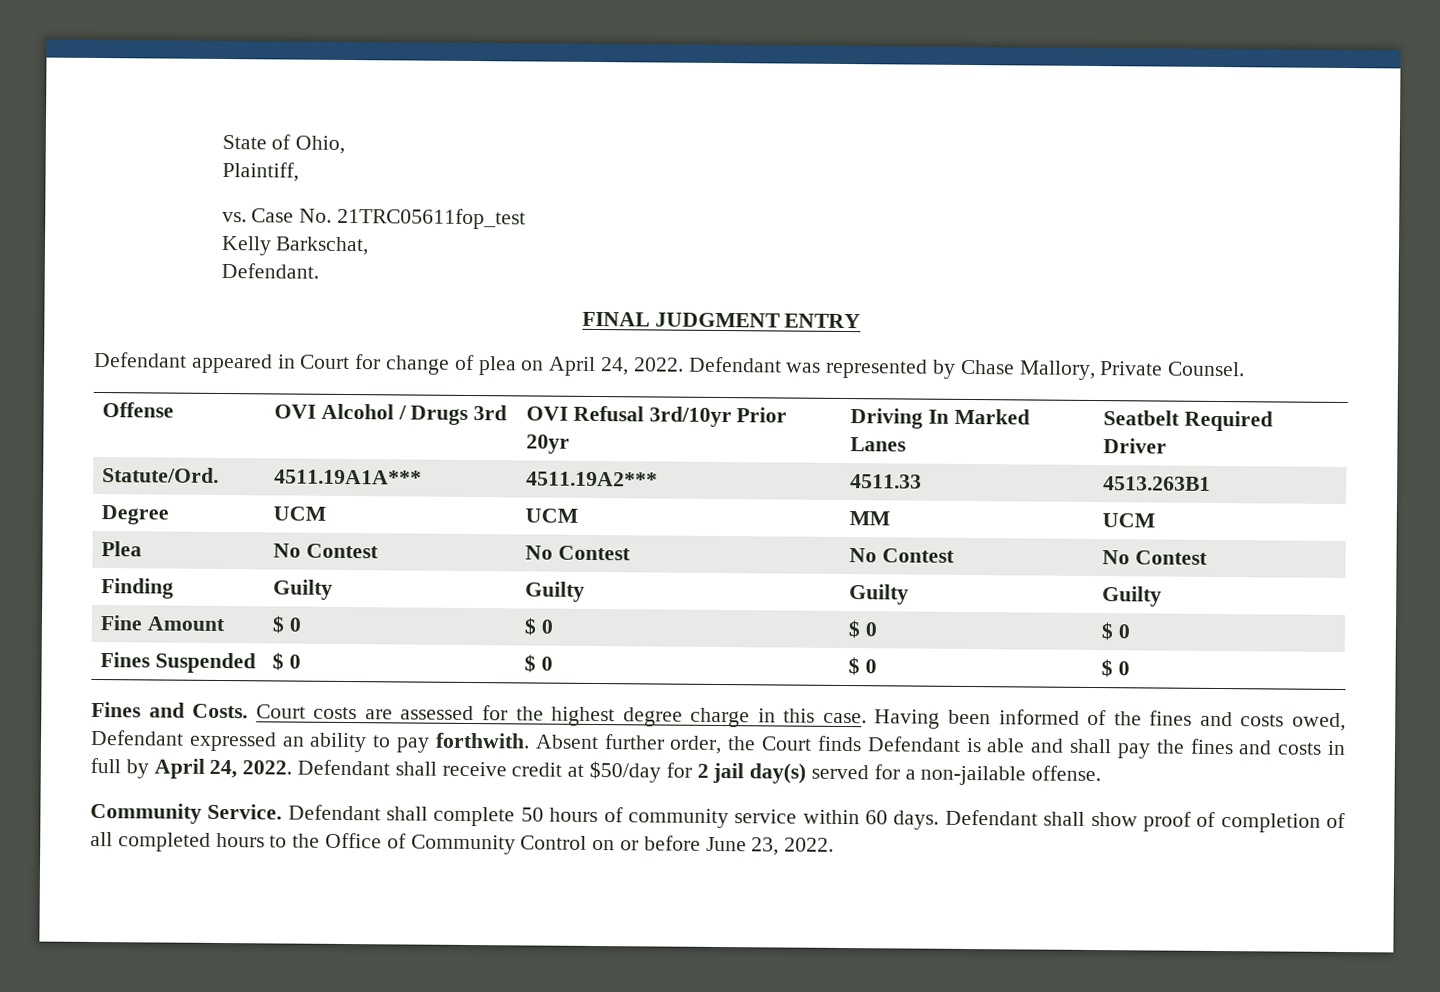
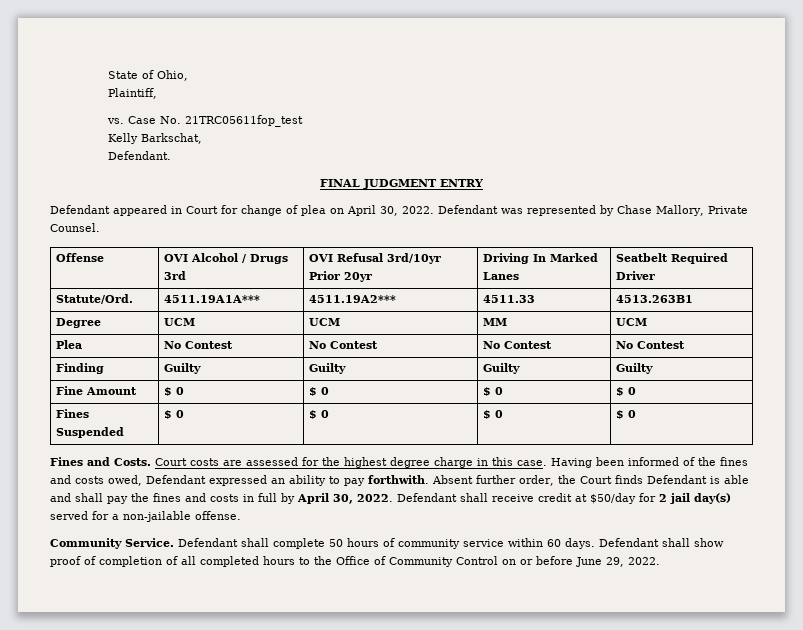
[600,357,630,376] 24, -> [380,206,398,216] 30,
[209,759,238,779] 24, -> [333,494,353,504] 30,
[751,837,780,856] 23, -> [606,557,624,567] 29,

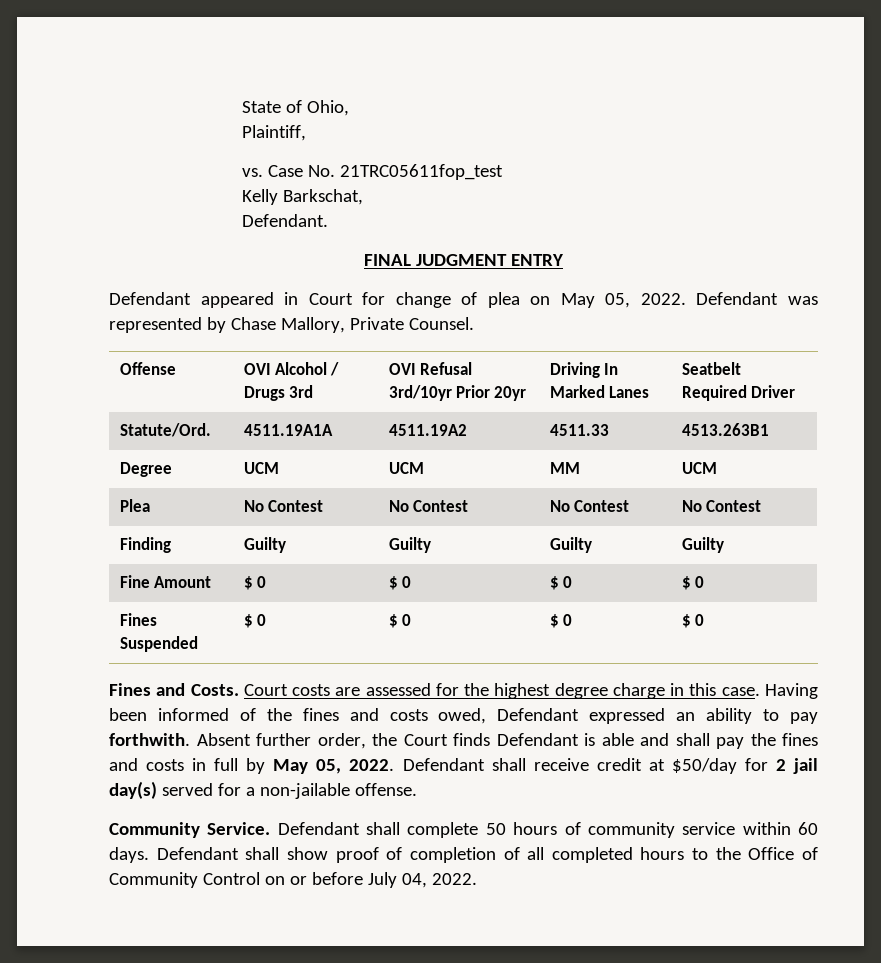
[347,205,398,216] April 30, -> [560,293,631,308] May 05,
[164,295,261,303] [309,295,397,303] 4511.19A1A*** | 4511.19A2*** -> [243,424,333,436] [388,424,467,436] 4511.19A1A | 4511.19A2
[297,493,353,504] April 30, -> [273,759,342,774] May 05,
[576,557,624,567] June 29, -> [367,872,427,888] July 04,

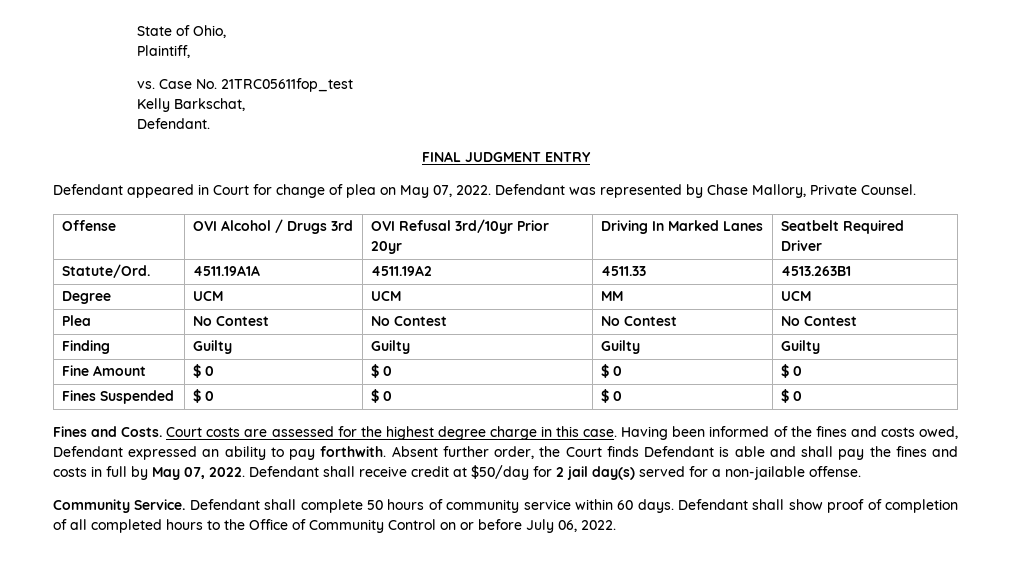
[605,293,631,308] 05, -> [433,185,452,197] 07,
[316,759,342,774] 05, -> [184,467,205,479] 07,
[401,873,427,888] 04, -> [558,520,577,532] 06,

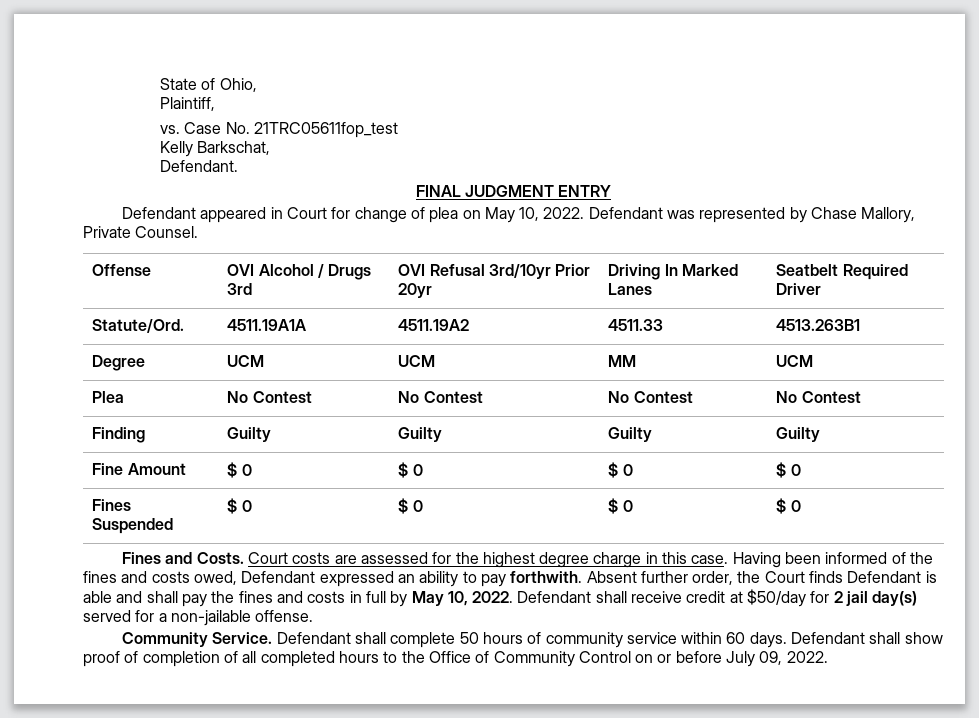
[433,185,452,197] 07, -> [519,207,540,221] 10,
[184,467,205,479] 07, -> [447,591,468,606] 10,
[558,520,577,532] 06, -> [759,651,783,665] 09,

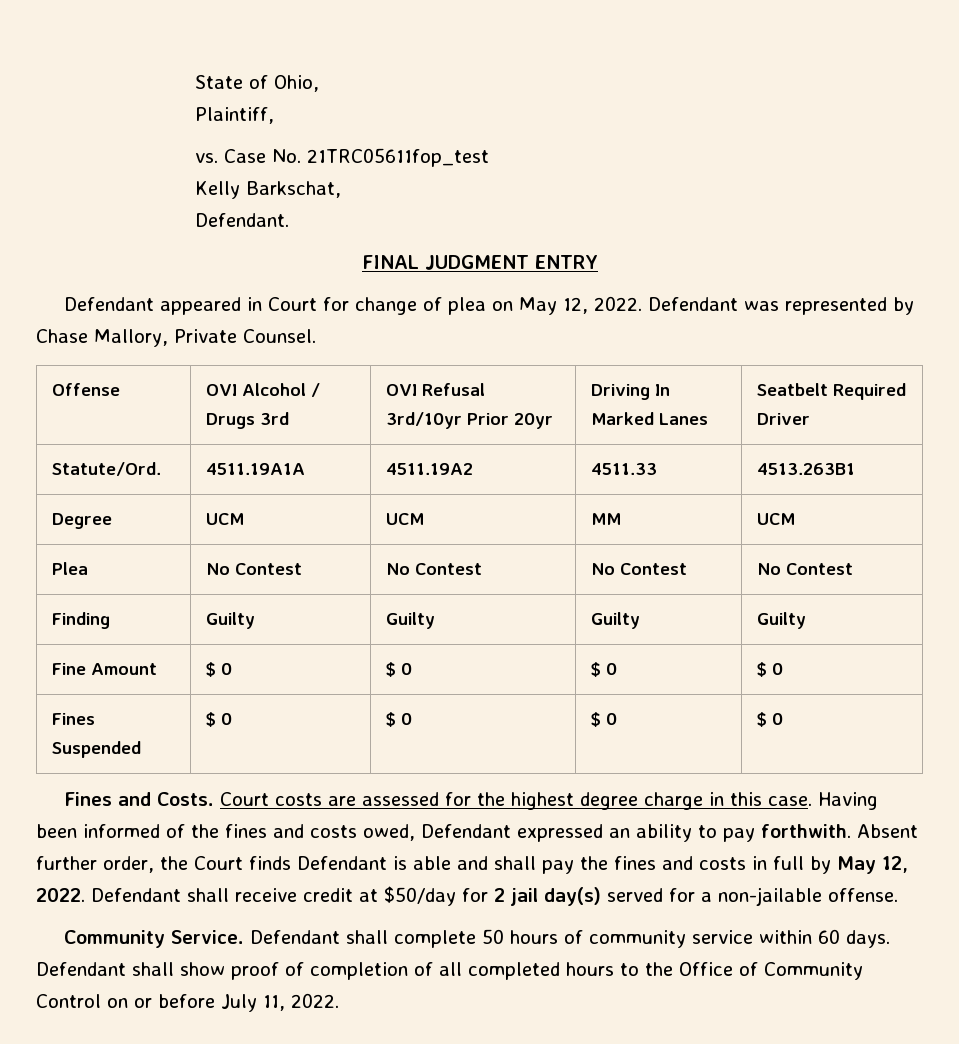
[519,207,540,221] 10, -> [562,297,588,314] 12,
[447,591,468,606] 10, -> [882,856,908,873] 12,
[759,651,783,665] 09, -> [263,995,285,1011] 11,

